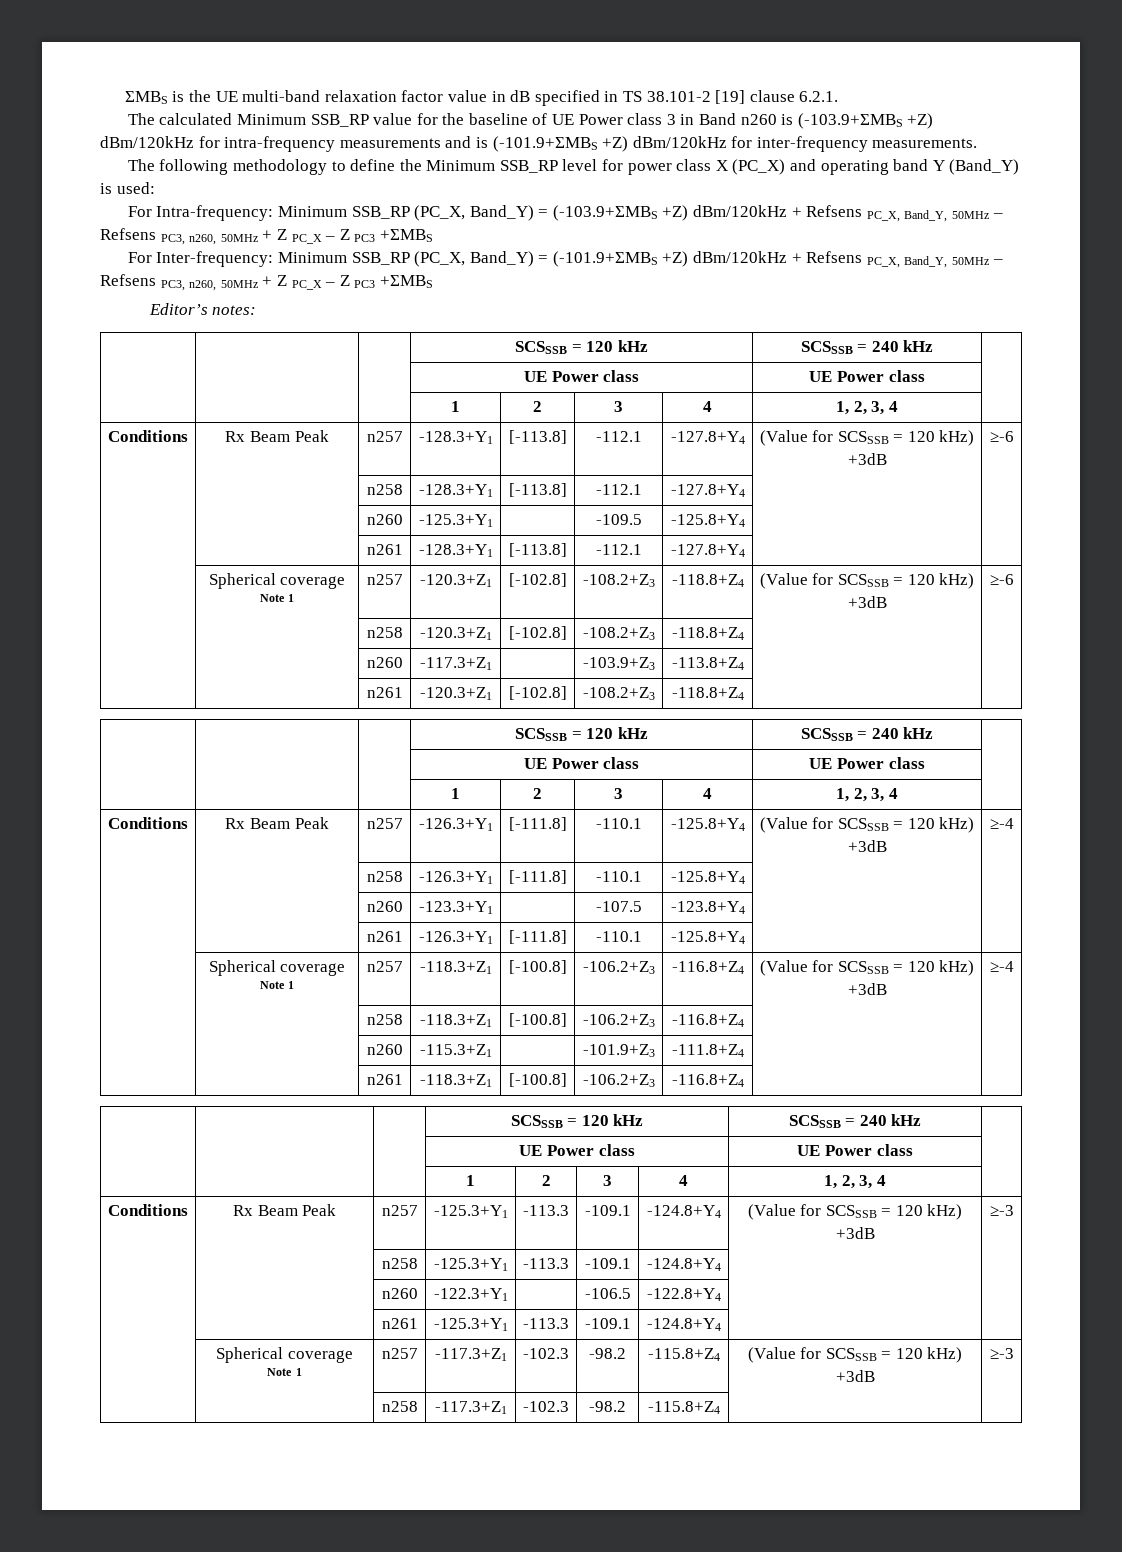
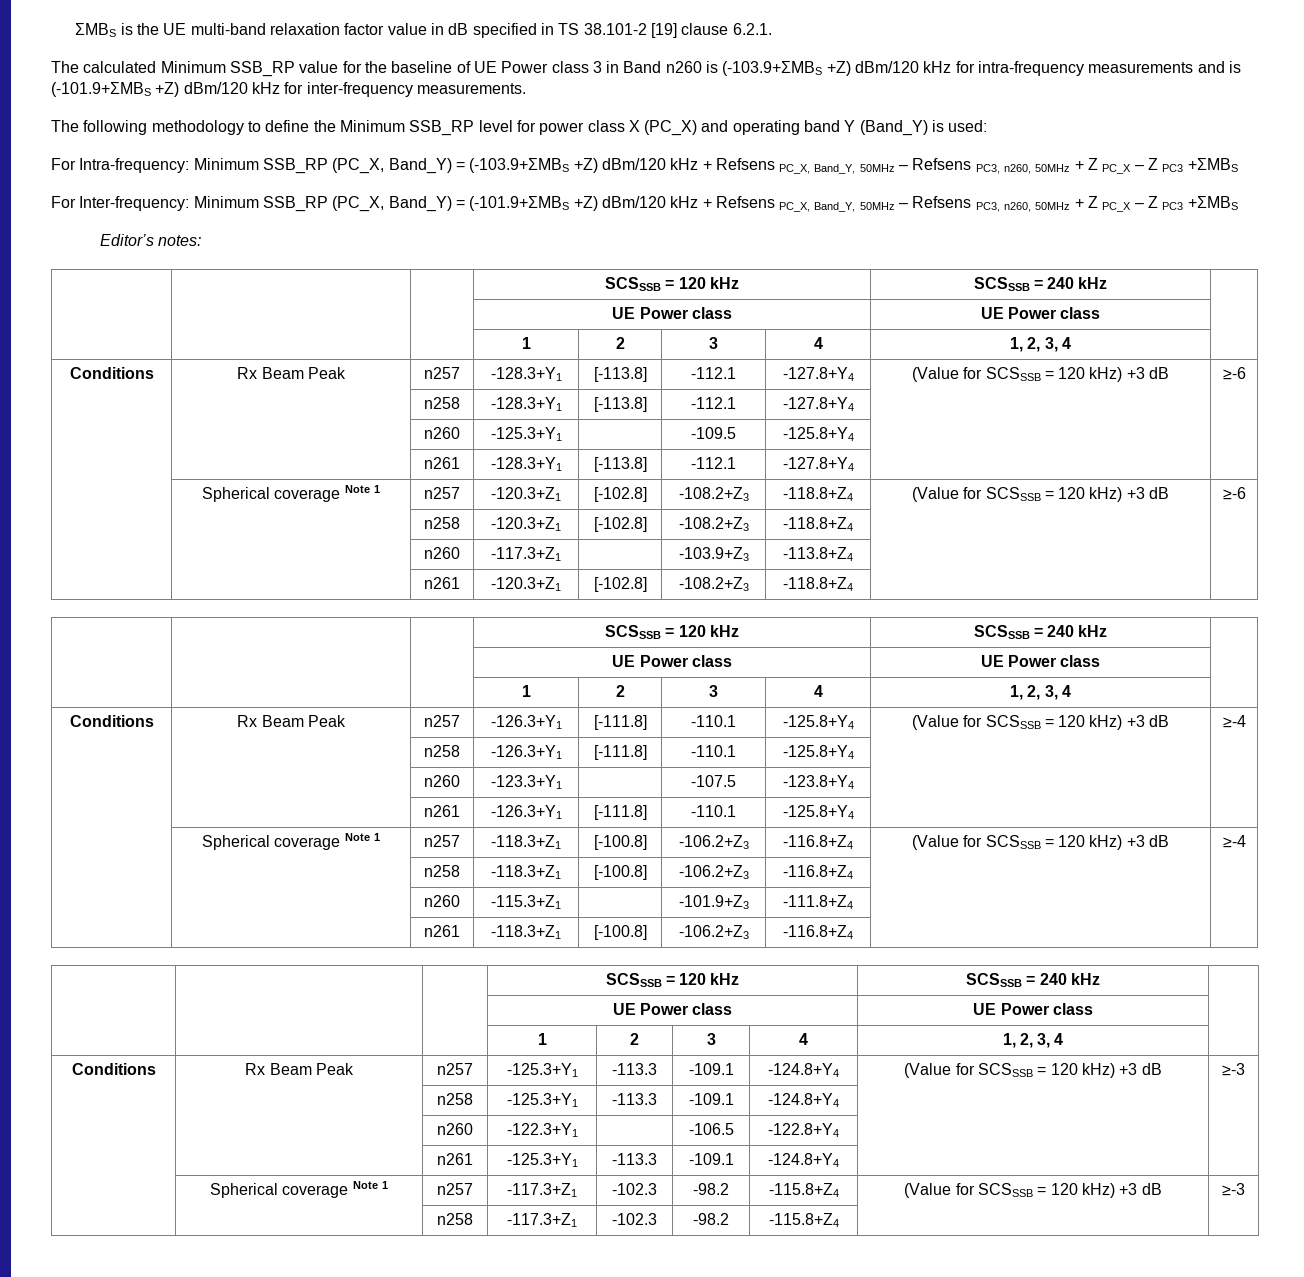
[100,136,194,148] dBm/120kHz -> [855,61,952,73] dBm/120 kHz
[632,136,727,148] dBm/120kHz -> [183,82,280,94] dBm/120 kHz
[693,205,788,217] dBm/120kHz -> [601,158,699,170] dBm/120 kHz
[693,251,788,263] dBm/120kHz -> [601,196,699,208] dBm/120 kHz
[847,453,887,465] +3dB -> [1126,367,1170,379] +3 dB
[847,596,887,608] +3dB -> [1126,487,1170,499] +3 dB
[847,840,887,852] +3dB -> [1126,715,1170,727] +3 dB
[847,983,887,995] +3dB -> [1126,835,1170,847] +3 dB
[835,1227,875,1239] +3dB -> [1119,1063,1162,1075] +3 dB
[835,1370,875,1382] +3dB -> [1119,1183,1162,1195] +3 dB

